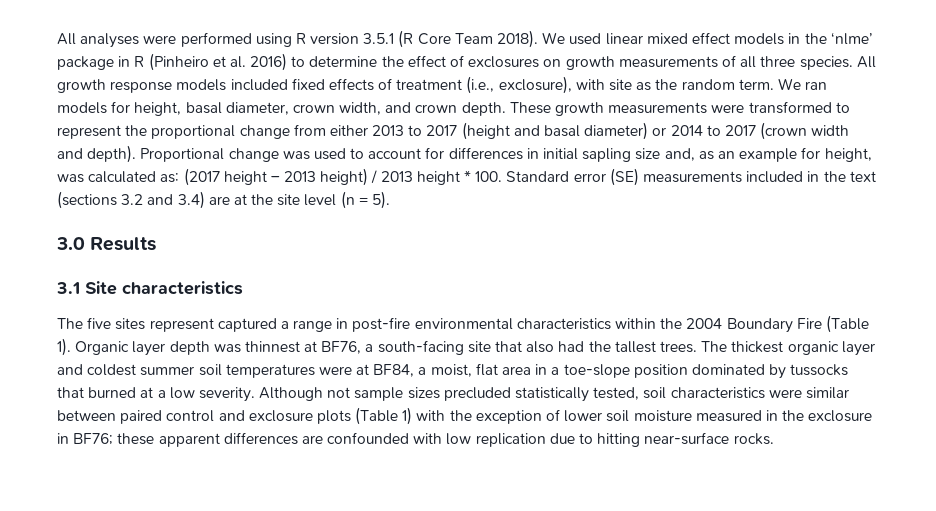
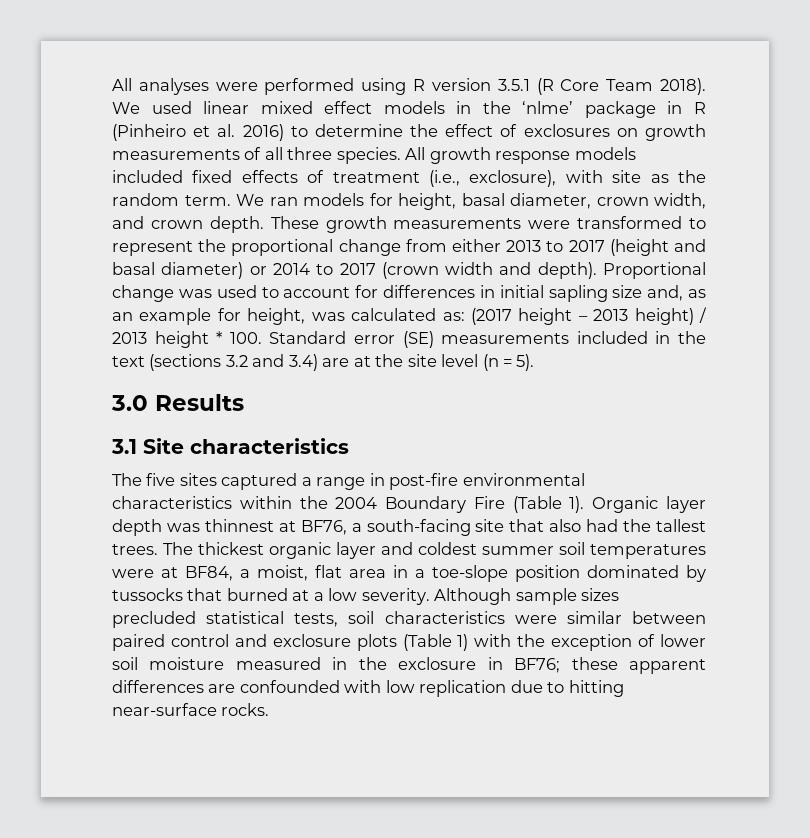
[149,318,214,332] represent -> (217, 479) none
[327,387,351,398] not -> (512, 596) none
[515,387,640,402] statistically tested, -> [206,611,339,627] statistical tests,

